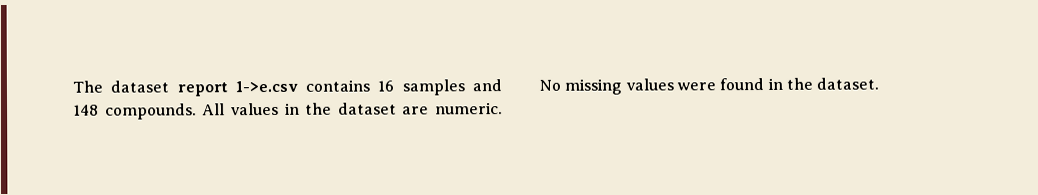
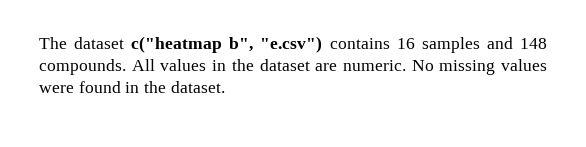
[176,80,298,97] report 1->e.csv -> [131,36,323,53] c("heatmap b", "e.csv")

